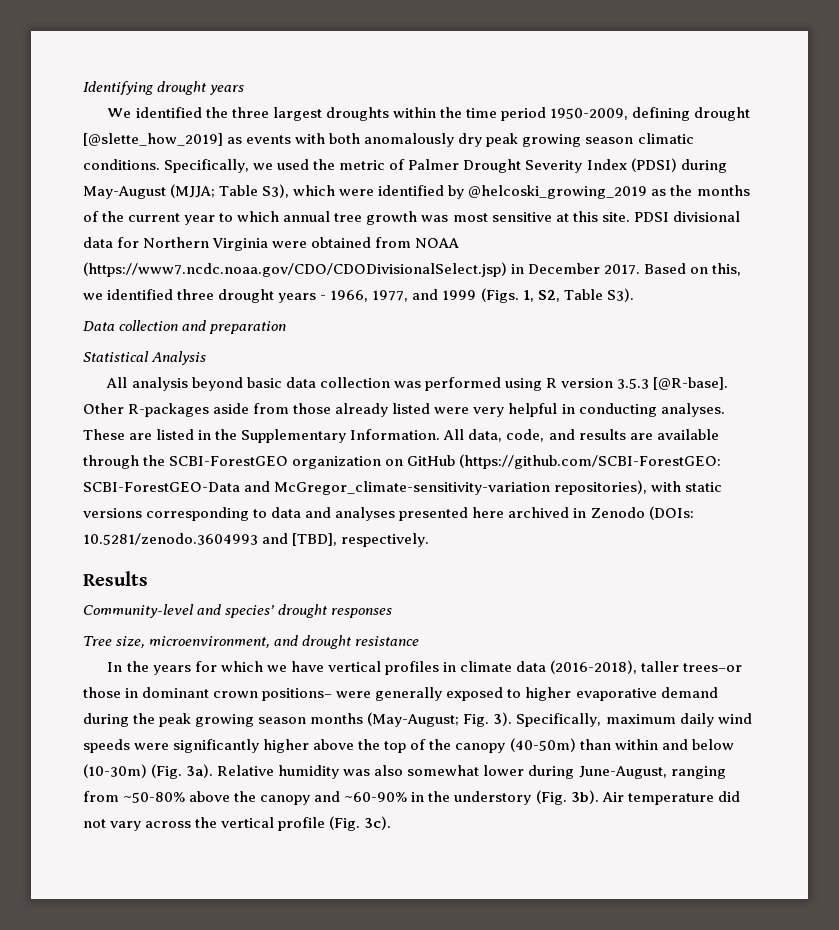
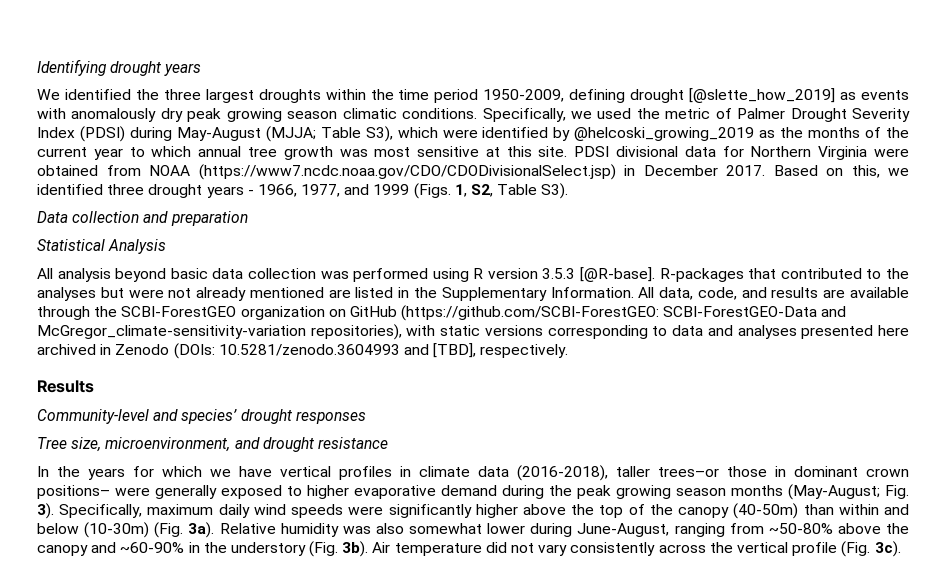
[329,133,361,144] both -> (66, 113) none
[83,403,725,417] [83,429,125,440] Other R-packages aside from those already listed were very helpful in conducting analyses. These -> [659,268,910,282] [37,287,324,301] R-packages that contributed to the analyses but were not already mentioned
(142, 826) none -> [570,542,656,556] consistently

